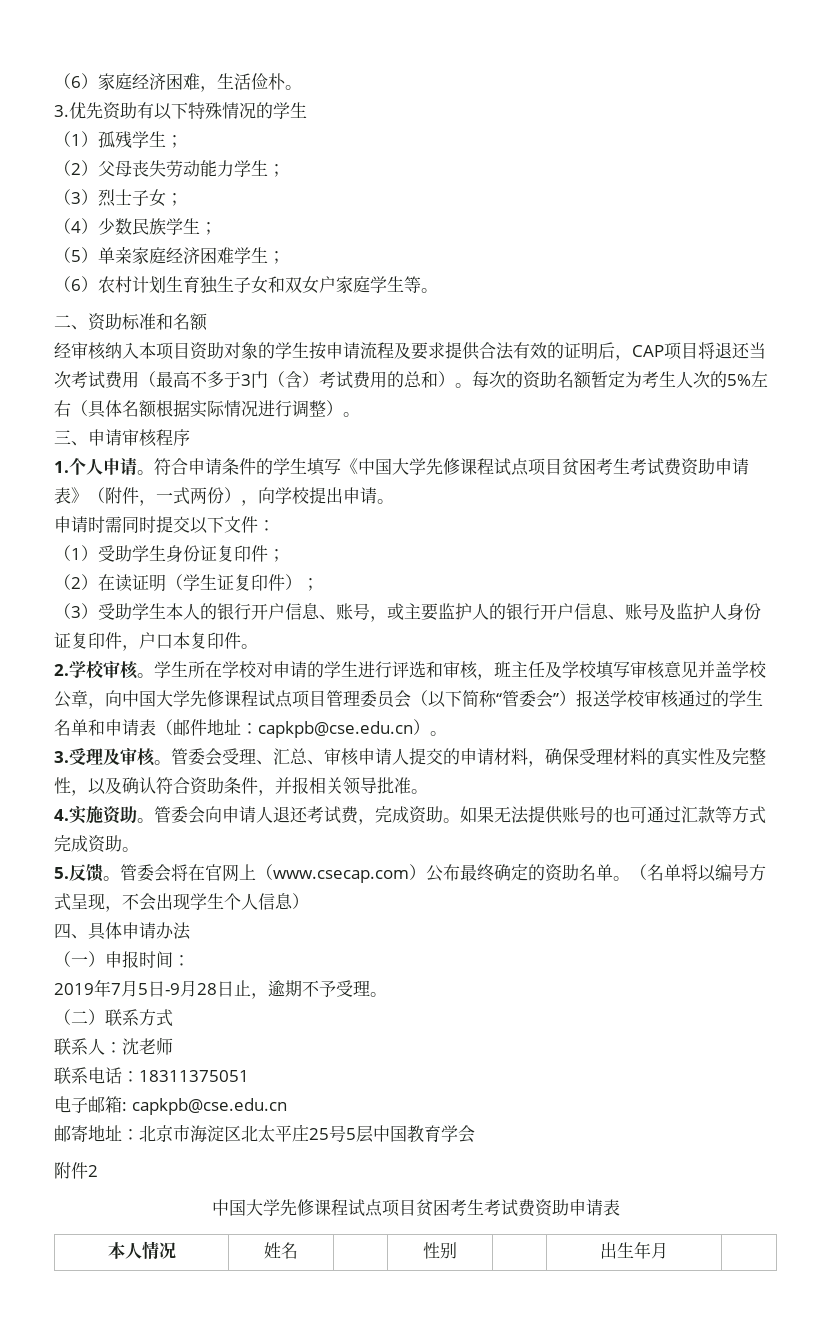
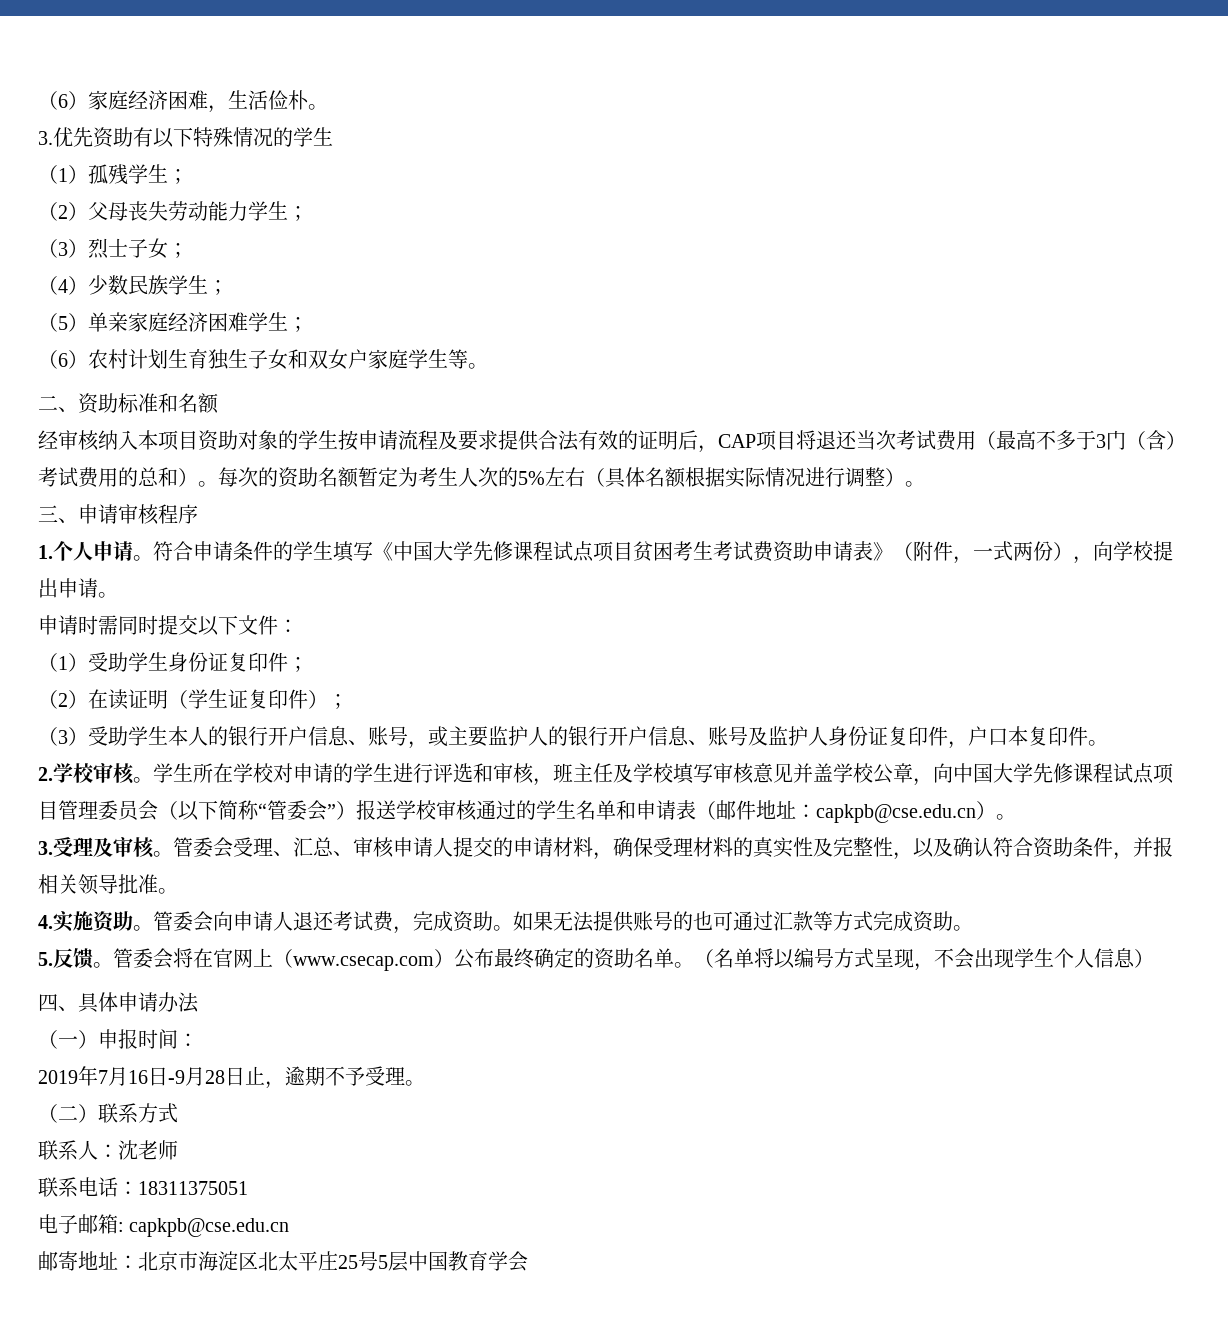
[138,983,148,995] 5 -> [128,1070,148,1084] 16
[54,1162,98,1179] [211,1199,620,1217] [107,1241,176,1259] [264,1242,298,1259] [423,1242,457,1259] [600,1241,668,1259] // 附件2 // 中国大学先修课程试点项目贫困考生考试费资助申请表 // 本人情况 | 姓名 | | 性别 | | 出生年月 | -> (528, 1261) none

